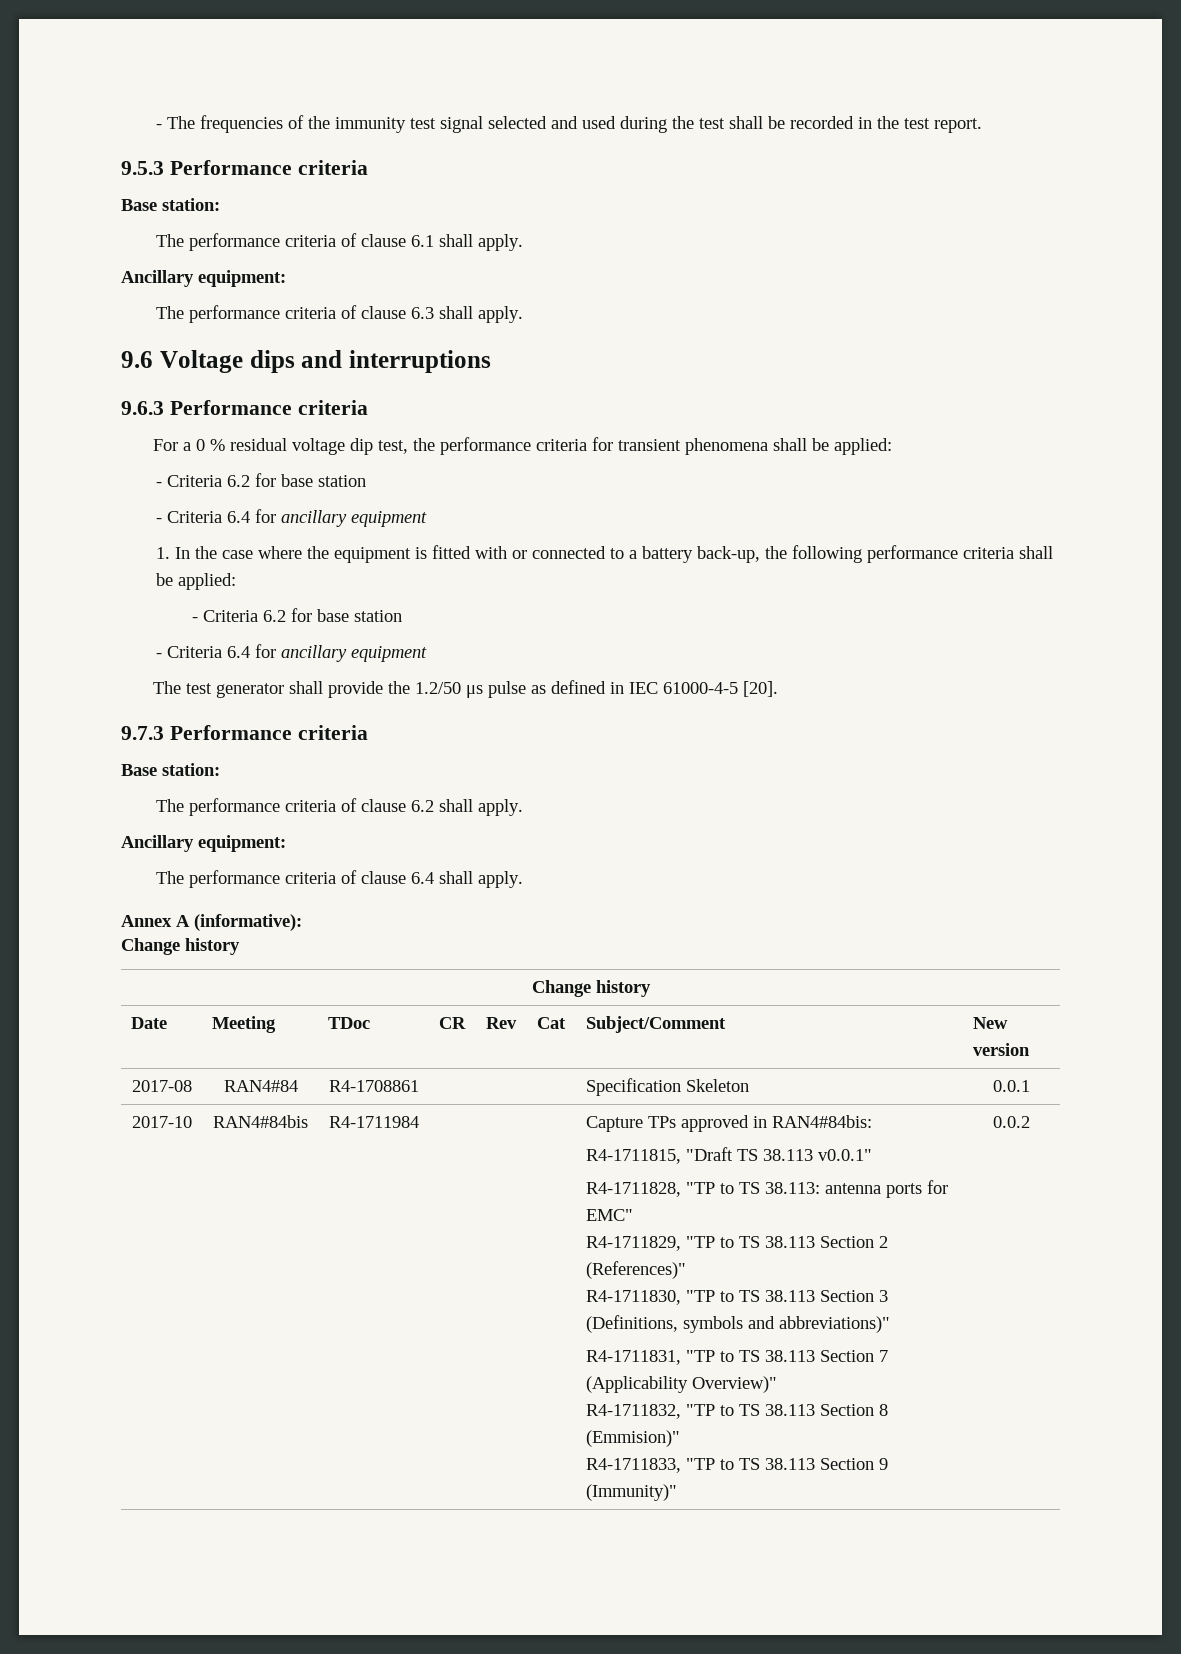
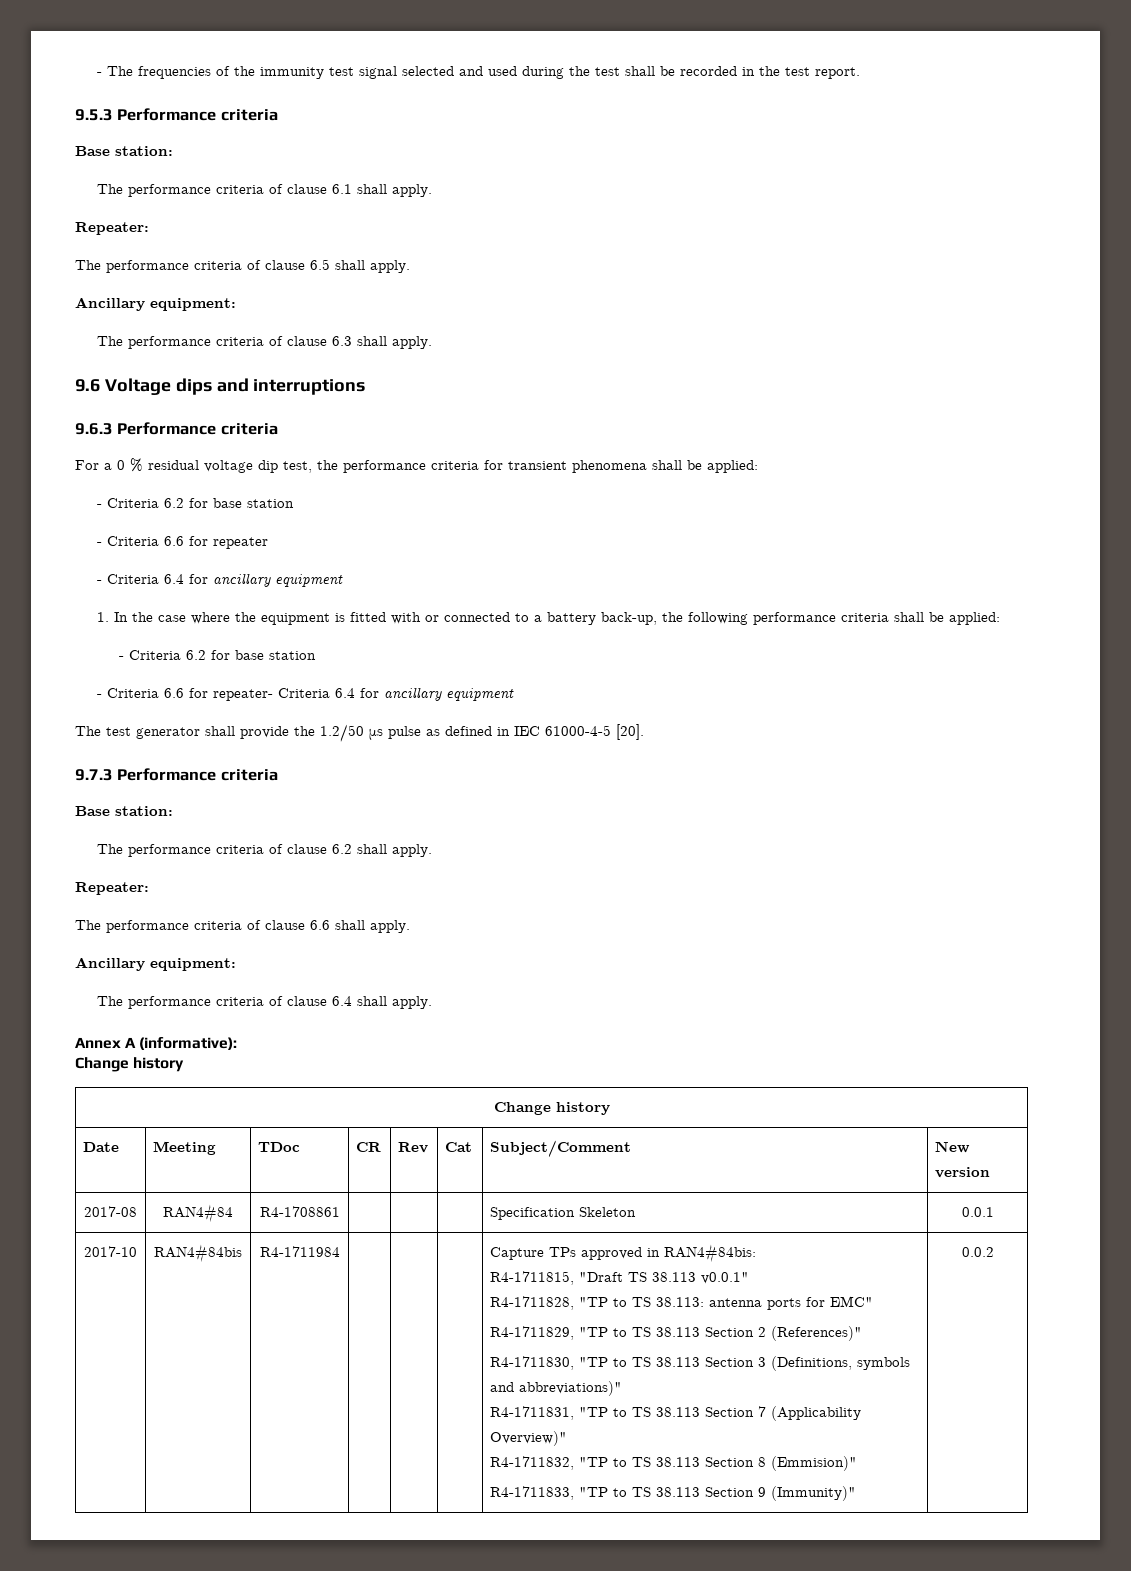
(524, 242) none -> [75,222,149,235] [75,259,410,273] // Repeater: // The performance criteria of clause 6.5 shall apply.
(367, 481) none -> [97,536,269,549] // - Criteria 6.6 for repeater
(223, 652) none -> [164,688,331,701] 6.6 for repeater- Criteria
(524, 807) none -> [75,882,149,895] [75,920,410,933] // Repeater: // The performance criteria of clause 6.6 shall apply.

